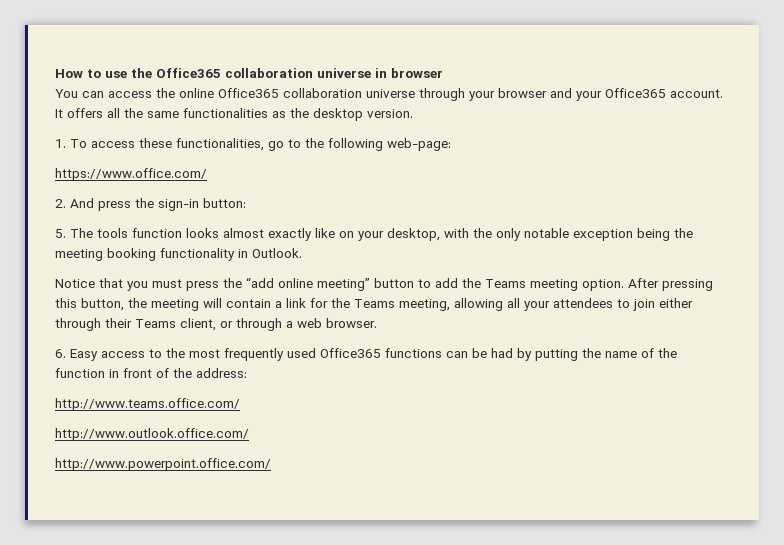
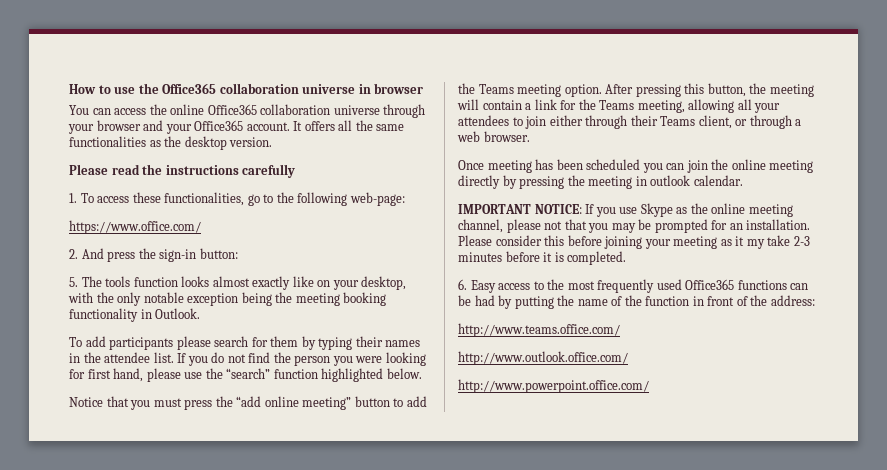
(413, 113) none -> [69,164,296,178] // Please read the instructions carefully
(302, 253) none -> [69,336,421,350] [69,352,426,366] [69,368,422,382] // To add participants please search for them by typing their names in the attendee list. If you do not find the person you were looking for first hand, please use the “search” function highlighted below.
(377, 323) none -> [458,159,814,173] [458,175,743,189] [458,203,793,217] [458,219,811,233] [458,235,810,249] [458,251,627,265] // Once meeting has been scheduled you can join the online meeting directly by pressing the meeting in outlook calendar. // IMPORTANT NOTICE: If you use Skype as the online meeting channel, please not that you may be prompted for an installation. Please consider this before joining your meeting as it my take 2-3 minutes before it is completed.

